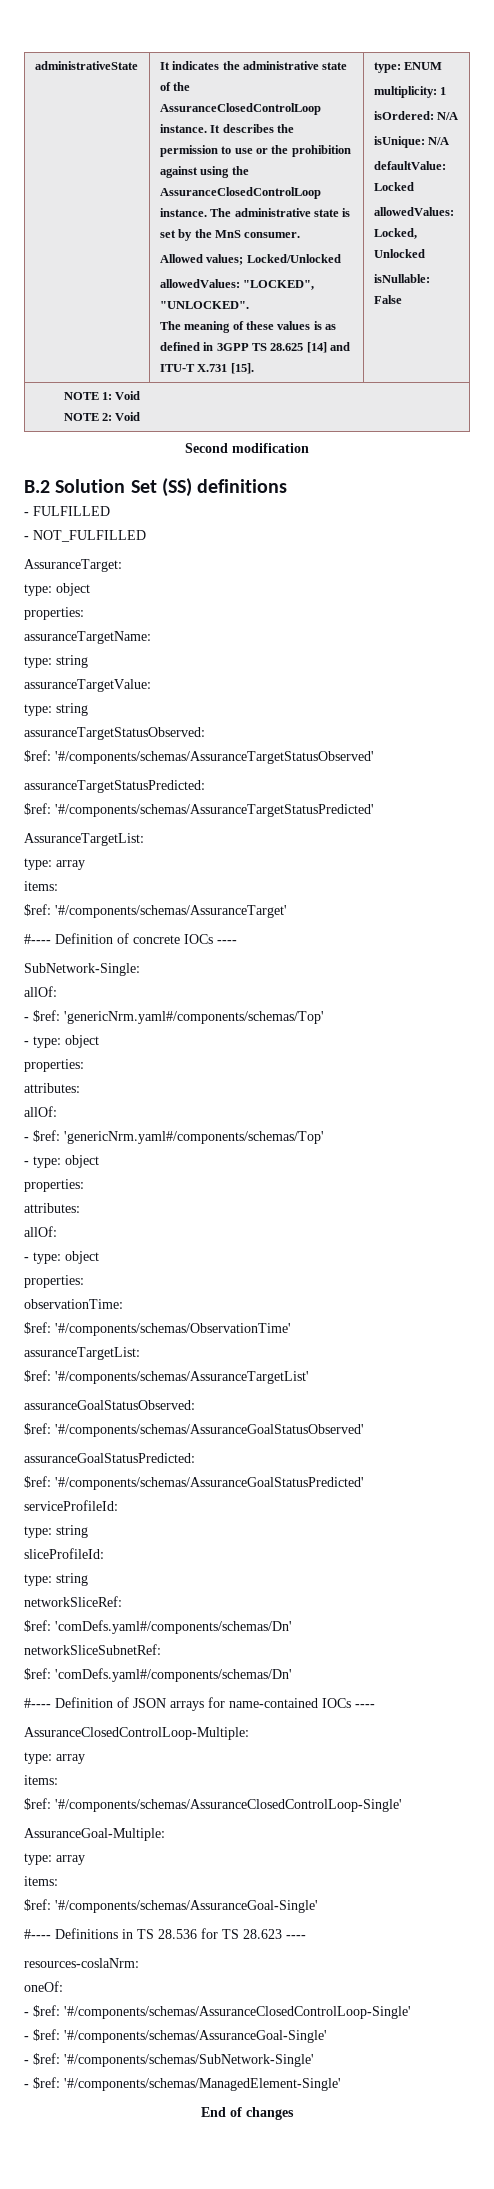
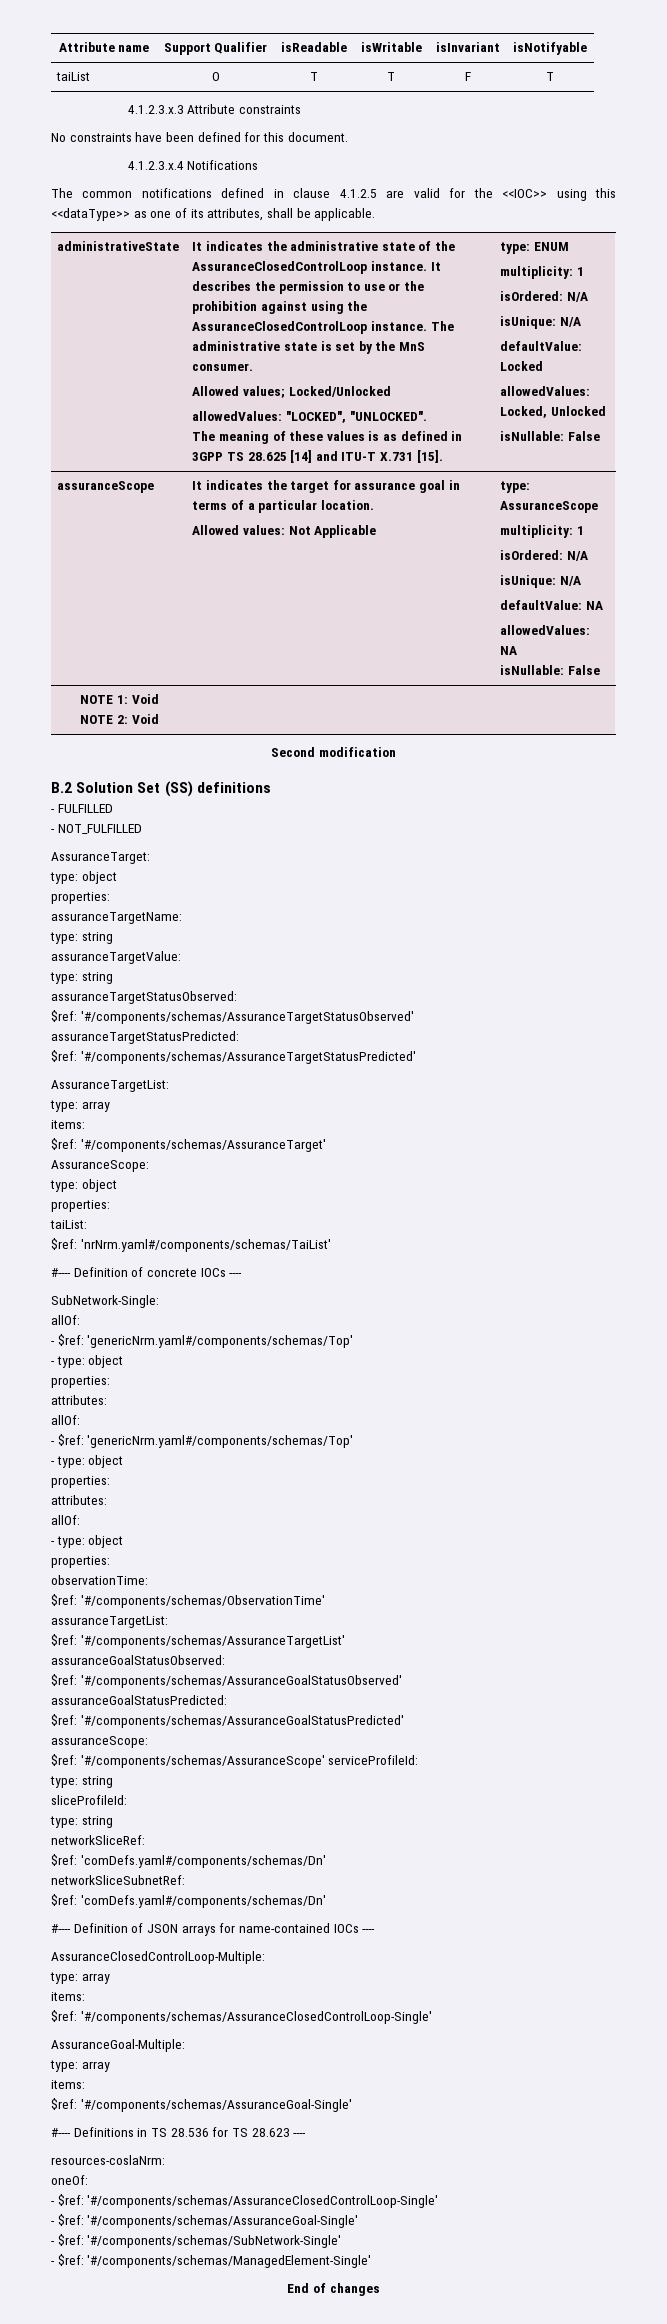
(34, 65) none -> [58,42,150,52] [163,42,268,55] [281,42,347,52] [360,42,422,52] [435,42,500,52] [513,42,587,55] [56,72,91,81] [211,72,220,81] [310,72,318,81] [387,72,395,81] [464,72,471,81] [546,72,554,81] [127,104,302,114] [51,132,348,142] [127,160,259,170] [51,188,616,201] [51,208,376,221] Attribute name | Support Qualifier | isReadable | isWritable | isInvariant | isNotifyable // taiList | O | T | T | F | T // 4.1.2.3.x.3 Attribute constraints // No constraints have been defined for this document. // 4.1.2.3.x.4 Notifications // The common notifications defined in clause 4.1.2.5 are valid for the <<IOC>> using this <<dataType>> as one of its attributes, shall be applicable. //
(402, 299) none -> [57,481,155,493] [192,480,460,493] [192,500,374,513] [192,525,377,538] [500,481,531,493] [500,501,599,513] [500,525,584,538] [500,550,588,561] [500,575,581,588] [500,600,603,610] [500,625,591,635] [500,646,518,655] [500,665,600,675] // assuranceScope | It indicates the target for assurance goal in terms of a particular location. // Allowed values: Not Applicable | type: AssuranceScope // multiplicity: 1 // isOrdered: N/A // isUnique: N/A // defaultValue: NA // allowedValues: NA // isNullable: False
(287, 911) none -> [51,1160,149,1172] [50,1179,117,1192] [51,1200,110,1212] [50,1220,87,1229] [51,1238,331,1252] // AssuranceScope: // type: object // properties: // taiList: // $ref: 'nrNrm.yaml#/components/schemas/TaiList'
(364, 1483) none -> [51,1736,148,1748] [51,1754,325,1768] assuranceScope: // $ref: '#/components/schemas/AssuranceScope'

